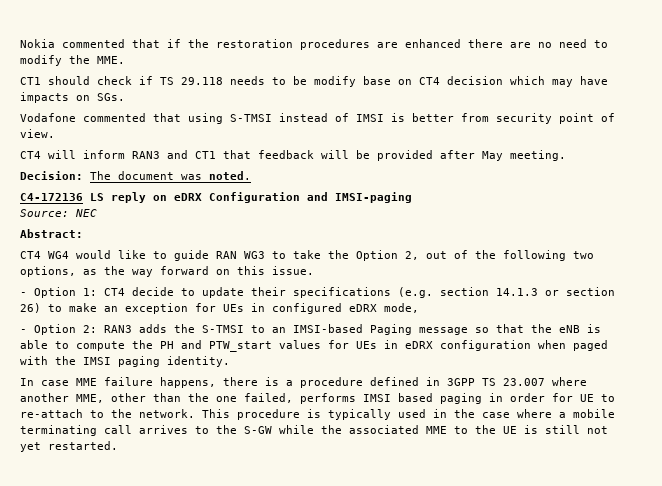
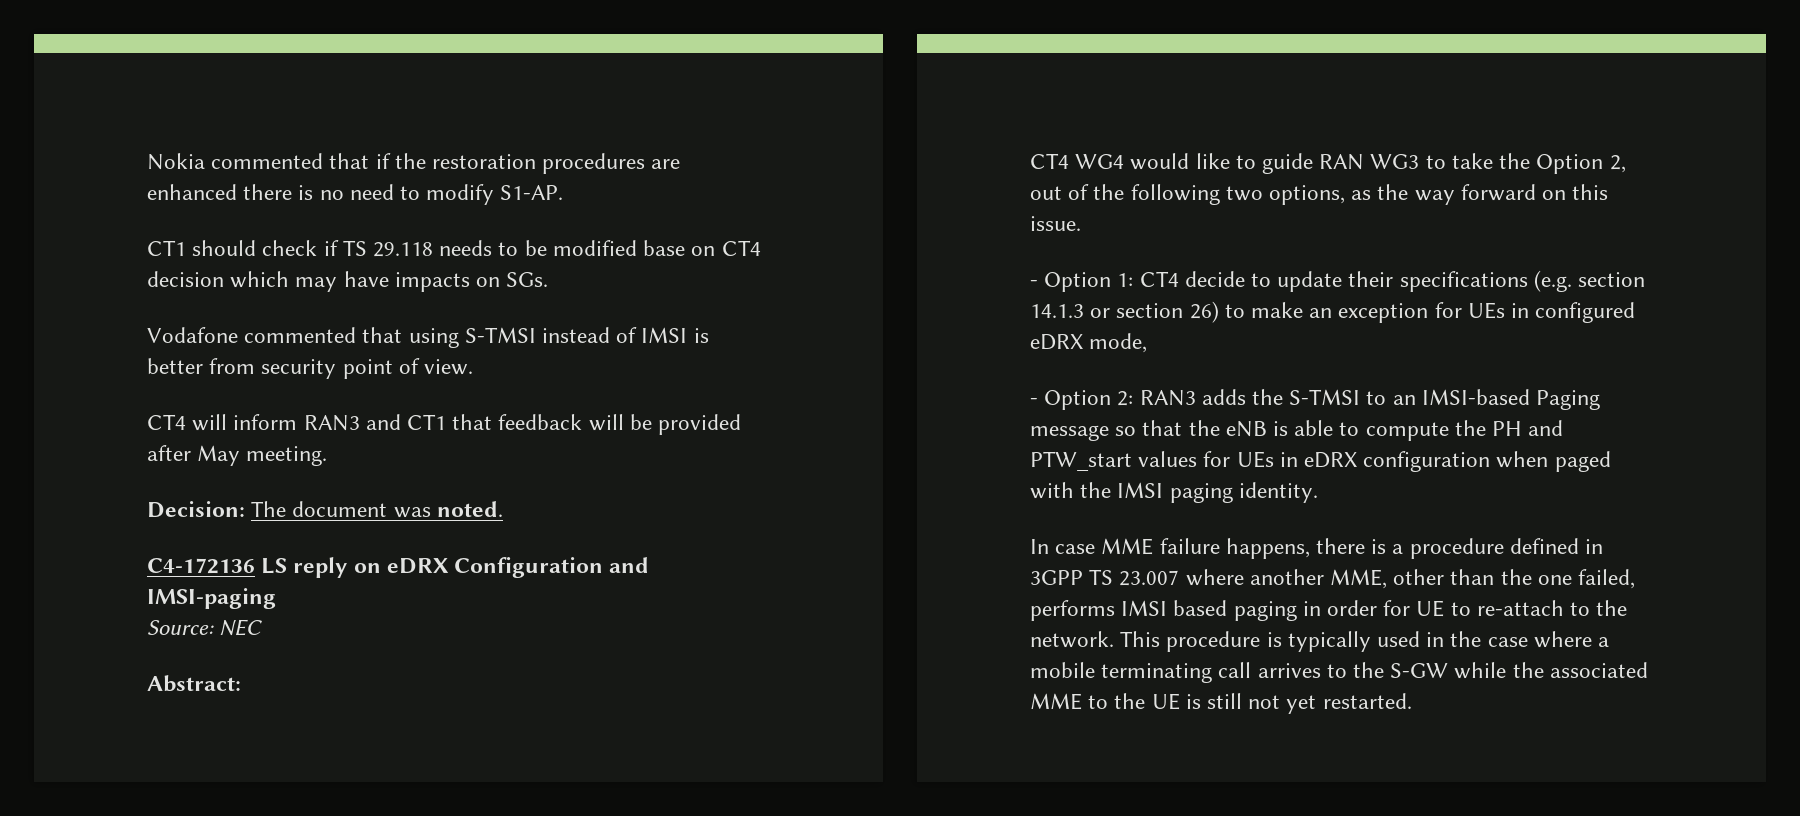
[510,42,531,48] are -> [298,185,314,200] is
[69,55,125,64] the MME. -> [500,185,564,200] S1-AP.
[314,76,356,87] modify -> [552,240,637,256] modified

